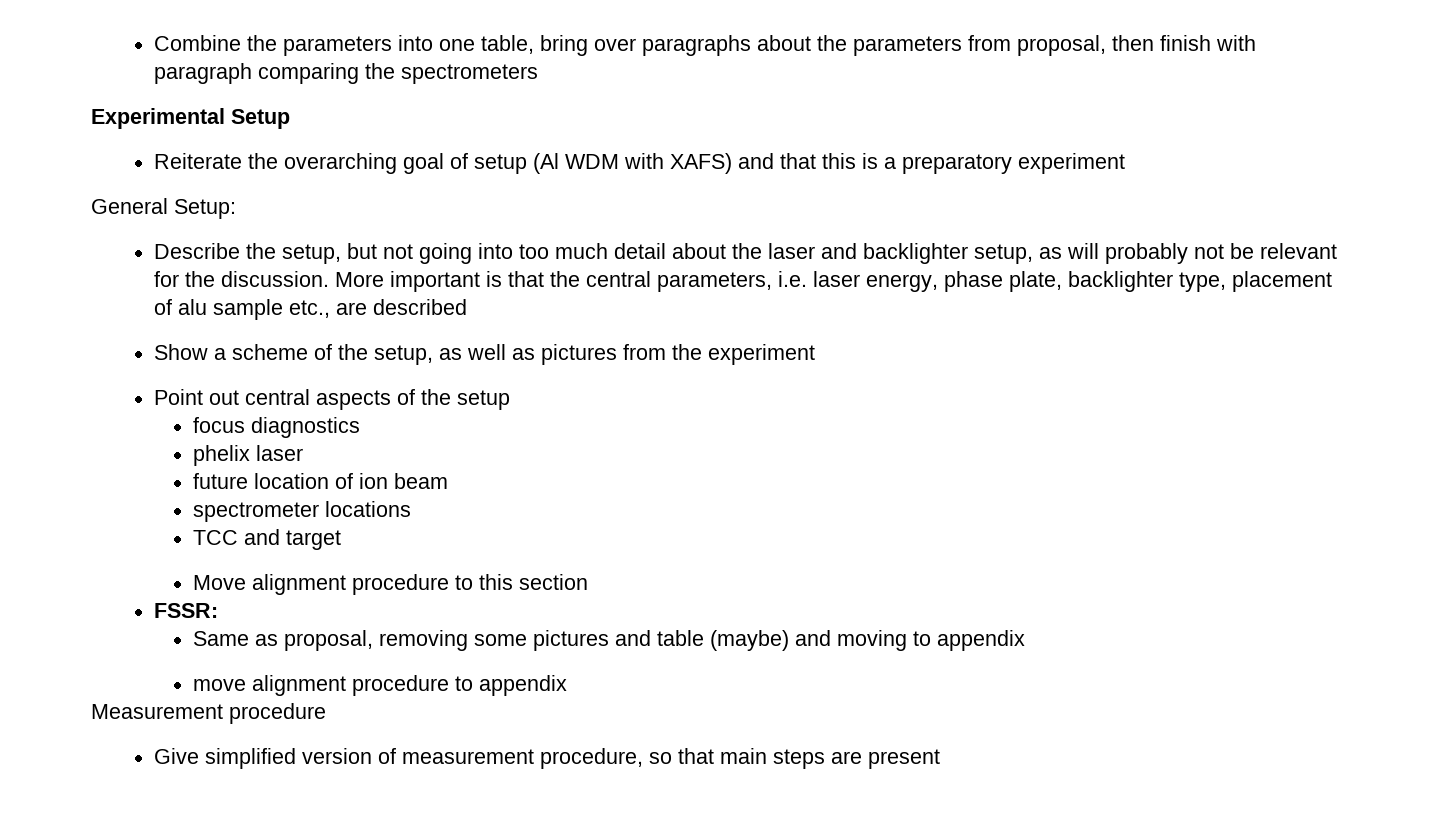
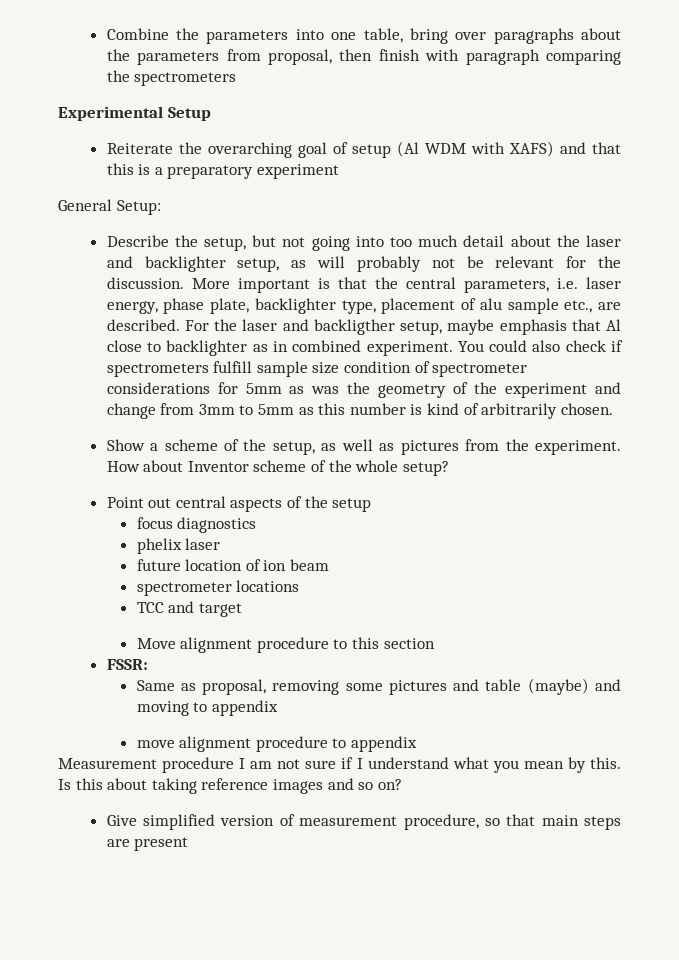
[373,299,468,315] described -> [106,319,621,335] [106,340,623,356] [106,361,528,377] [106,382,621,398] [106,403,613,419] described. For the laser and backligther setup, maybe emphasis that Al close to backlighter as in combined experiment. You could also check if spectrometers fulfill sample size condition of spectrometer considerations for 5mm as was the geometry of the experiment and change from 3mm to 5mm as this number is kind of arbitrarily chosen.
[708,344,816,365] experiment -> [534,440,621,455] [106,460,449,476] experiment. How about Inventor scheme of the whole setup?
(326, 713) none -> [239,757,622,773] [58,778,402,794] I am not sure if I understand what you mean by this. Is this about taking reference images and so on?

